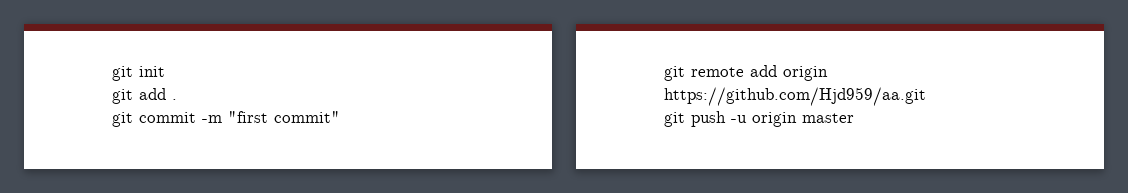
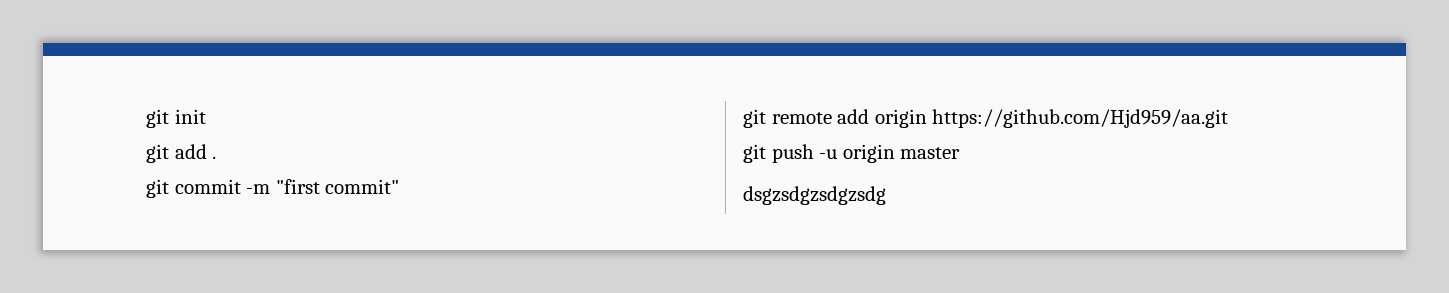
(854, 118) none -> [743,186,886,205] // dsgzsdgzsdgzsdg

